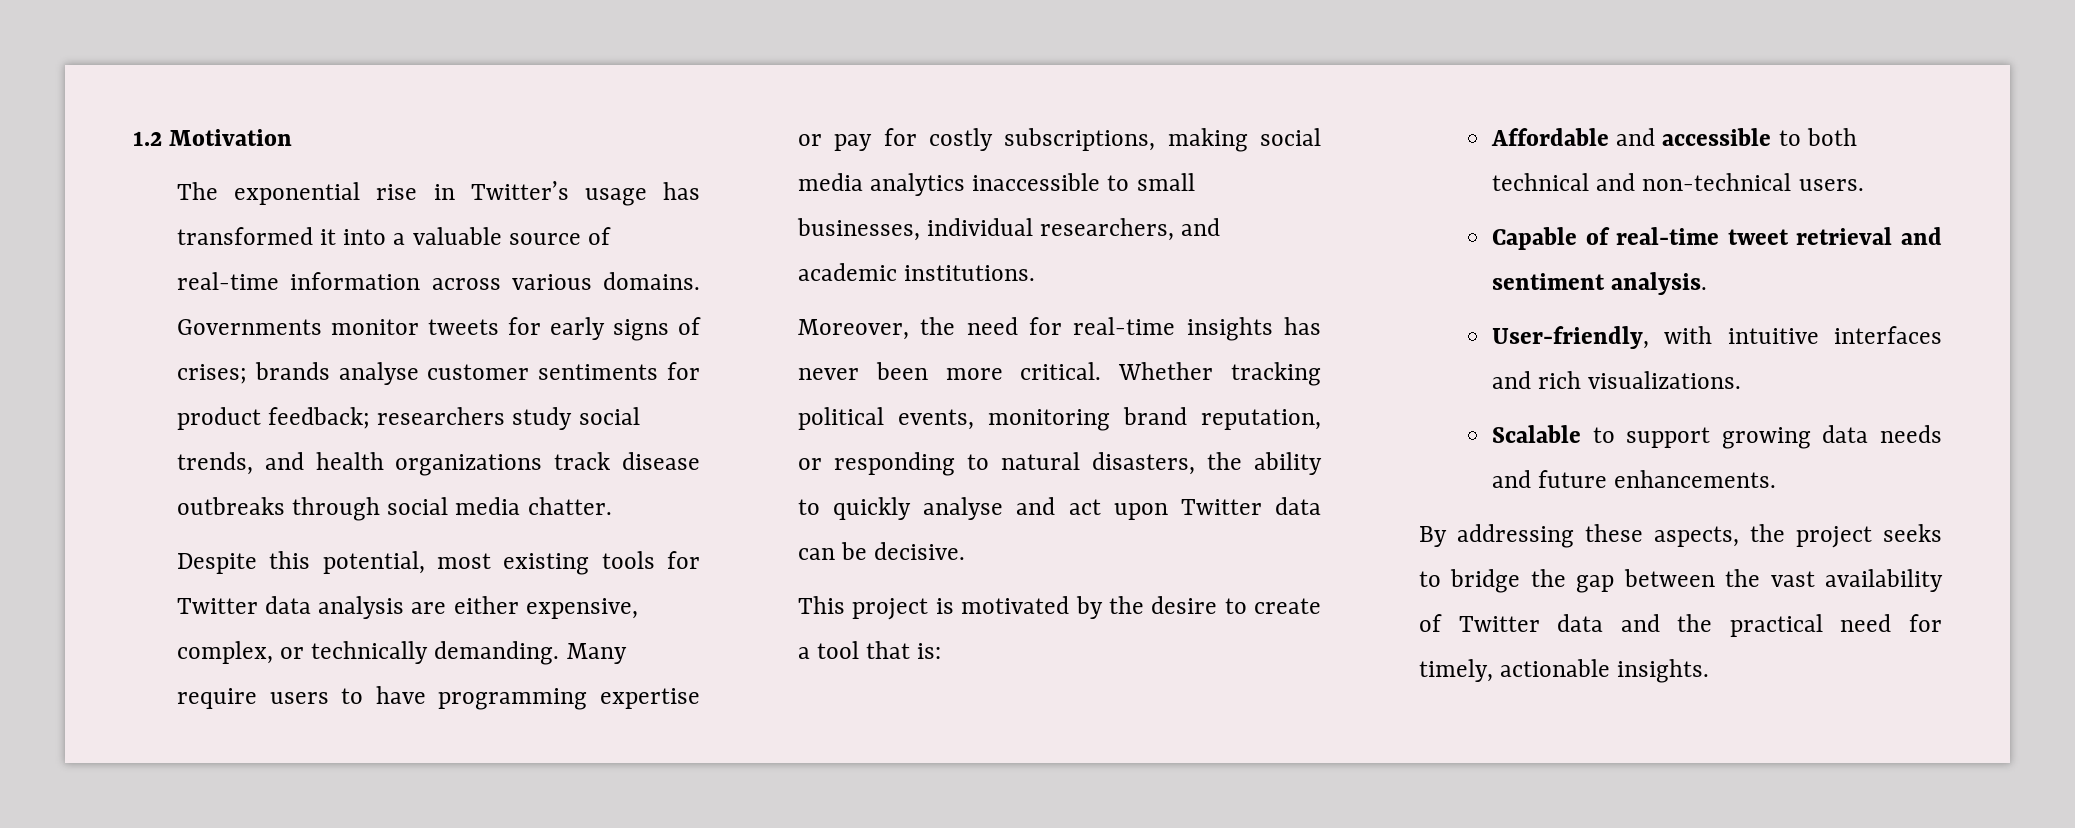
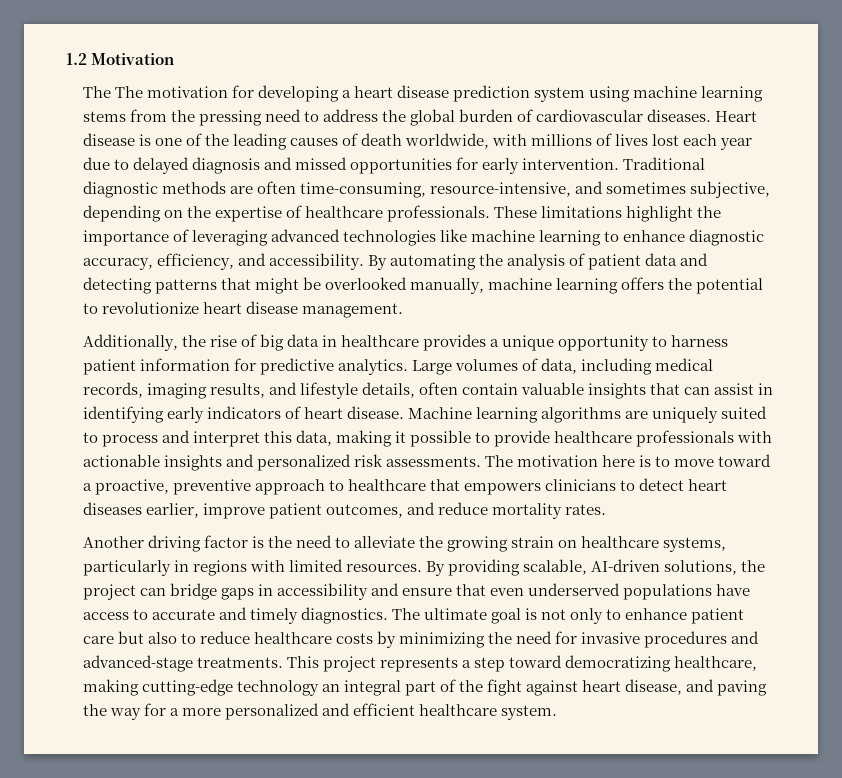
[234,181,700,206] [176,227,611,245] [176,272,700,290] [176,317,701,341] [176,362,700,385] [176,407,640,430] [176,452,700,476] [176,497,612,521] [176,551,700,575] [176,596,638,619] [176,641,627,665] [176,686,700,710] [797,128,1321,152] [797,173,1195,196] [796,218,1221,241] [797,263,1036,281] [797,317,1321,341] [797,362,1321,386] [797,407,1321,431] [797,452,1322,476] [797,497,1321,520] [797,542,966,560] [797,596,1321,620] [797,641,942,659] [1491,128,1857,146] [1492,173,1864,191] [1492,227,1942,250] [1492,272,1708,295] [1492,326,1942,349] [1492,371,1742,389] [1492,425,1942,449] [1492,470,1777,488] [1418,524,1942,548] [1418,569,1943,593] [1418,614,1942,637] [1418,659,1710,683] exponential rise in Twitter’s usage has transformed it into a valuable source of real-time information across various domains. Governments monitor tweets for early signs of crises; brands analyse customer sentiments for product feedback; researchers study social trends, and health organizations track disease outbreaks through social media chatter. // Despite this potential, most existing tools for Twitter data analysis are either expensive, complex, or technically demanding. Many require users to have programming expertise or pay for costly subscriptions, making social media analytics inaccessible to small businesses, individual researchers, and academic institutions. // Moreover, the need for real-time insights has never been more critical. Whether tracking political events, monitoring brand reputation, or responding to natural disasters, the ability to quickly analyse and act upon Twitter data can be decisive. // This project is motivated by the desire to create a tool that is: // Affordable and accessible to both technical and non-technical users. // Capable of real-time tweet retrieval and sentiment analysis. // User-friendly, with intuitive interfaces and rich visualizations. // Scalable to support growing data needs and future enhancements. // By addressing these aspects, the project seeks to bridge the gap between the vast availability of Twitter data and the practical need for timely, actionable insights. -> [114,85,764,102] [82,109,758,126] [82,133,753,150] [82,157,706,174] [82,181,770,198] [82,205,722,222] [82,229,765,246] [82,253,709,270] [82,277,764,294] [82,301,403,318] [82,334,729,351] [82,358,714,375] [82,382,774,399] [82,406,768,423] [82,430,773,447] [82,454,772,471] [82,478,728,495] [82,502,606,519] [82,535,727,552] [82,559,766,576] [82,583,751,600] [82,607,745,624] [82,631,760,648] [82,655,757,672] [82,679,768,696] [82,703,557,720] The motivation for developing a heart disease prediction system using machine learning stems from the pressing need to address the global burden of cardiovascular diseases. Heart disease is one of the leading causes of death worldwide, with millions of lives lost each year due to delayed diagnosis and missed opportunities for early intervention. Traditional diagnostic methods are often time-consuming, resource-intensive, and sometimes subjective, depending on the expertise of healthcare professionals. These limitations highlight the importance of leveraging advanced technologies like machine learning to enhance diagnostic accuracy, efficiency, and accessibility. By automating the analysis of patient data and detecting patterns that might be overlooked manually, machine learning offers the potential to revolutionize heart disease management. // Additionally, the rise of big data in healthcare provides a unique opportunity to harness patient information for predictive analytics. Large volumes of data, including medical records, imaging results, and lifestyle details, often contain valuable insights that can assist in identifying early indicators of heart disease. Machine learning algorithms are uniquely suited to process and interpret this data, making it possible to provide healthcare professionals with actionable insights and personalized risk assessments. The motivation here is to move toward a proactive, preventive approach to healthcare that empowers clinicians to detect heart diseases earlier, improve patient outcomes, and reduce mortality rates. // Another driving factor is the need to alleviate the growing strain on healthcare systems, particularly in regions with limited resources. By providing scalable, AI-driven solutions, the project can bridge gaps in accessibility and ensure that even underserved populations have access to accurate and timely diagnostics. The ultimate goal is not only to enhance patient care but also to reduce healthcare costs by minimizing the need for invasive procedures and advanced-stage treatments. This project represents a step toward democratizing healthcare, making cutting-edge technology an integral part of the fight against heart disease, and paving the way for a more personalized and efficient healthcare system.

